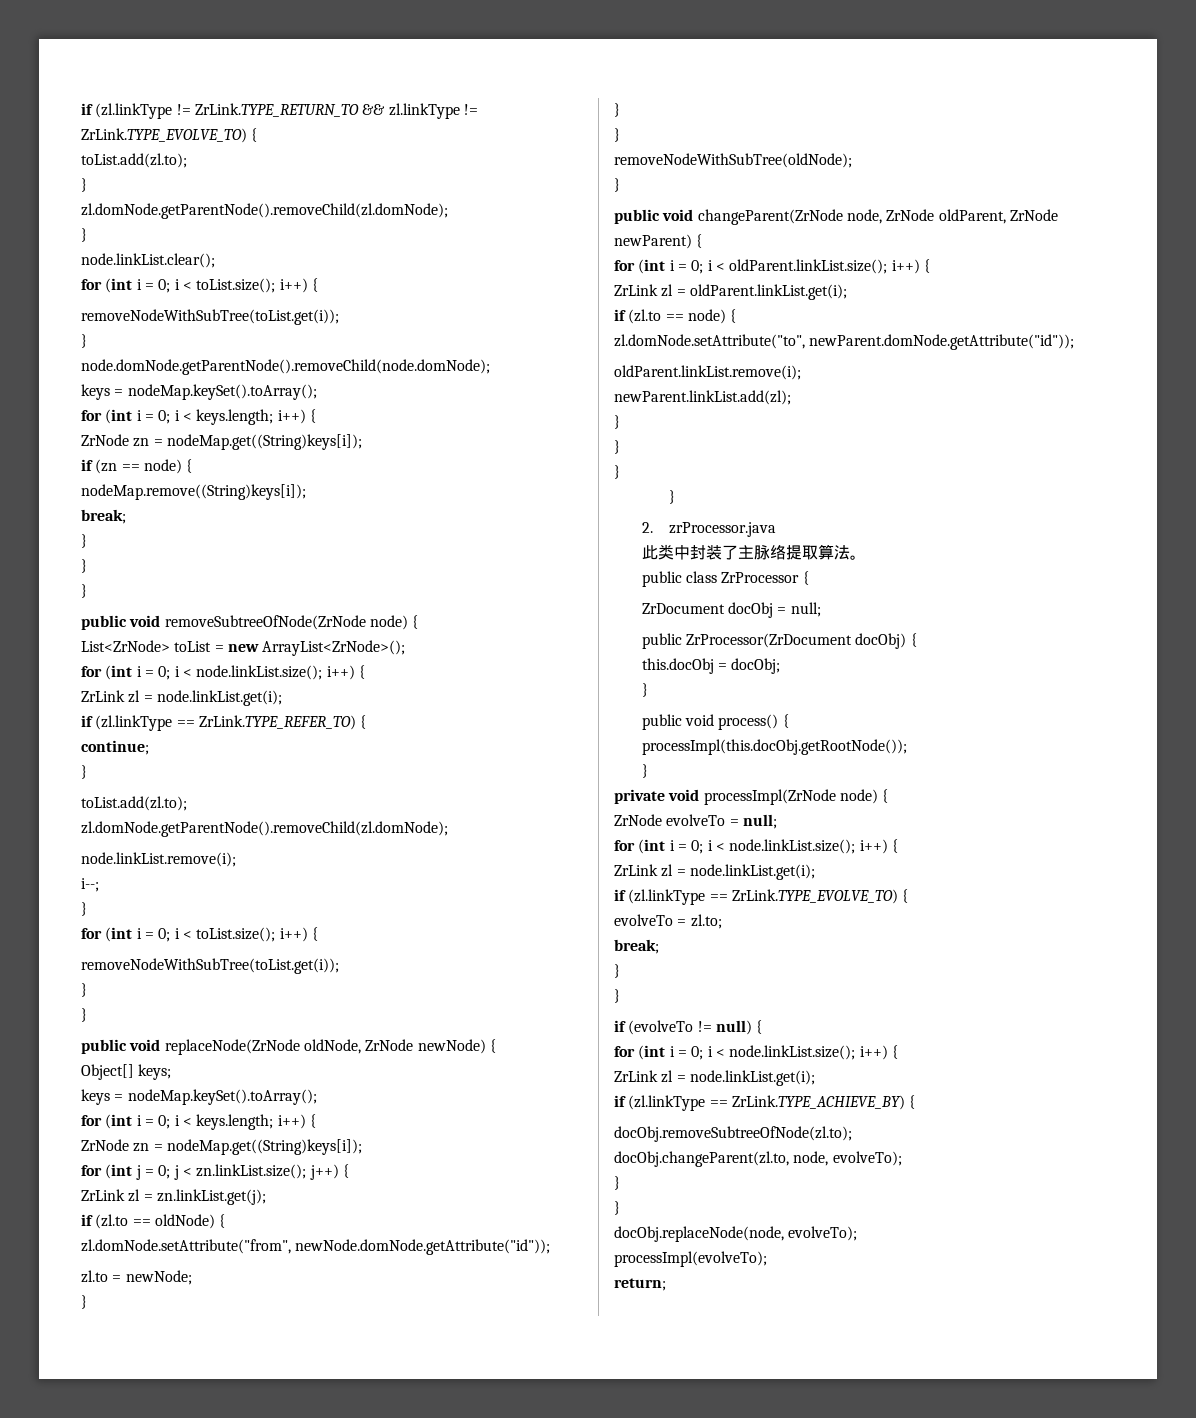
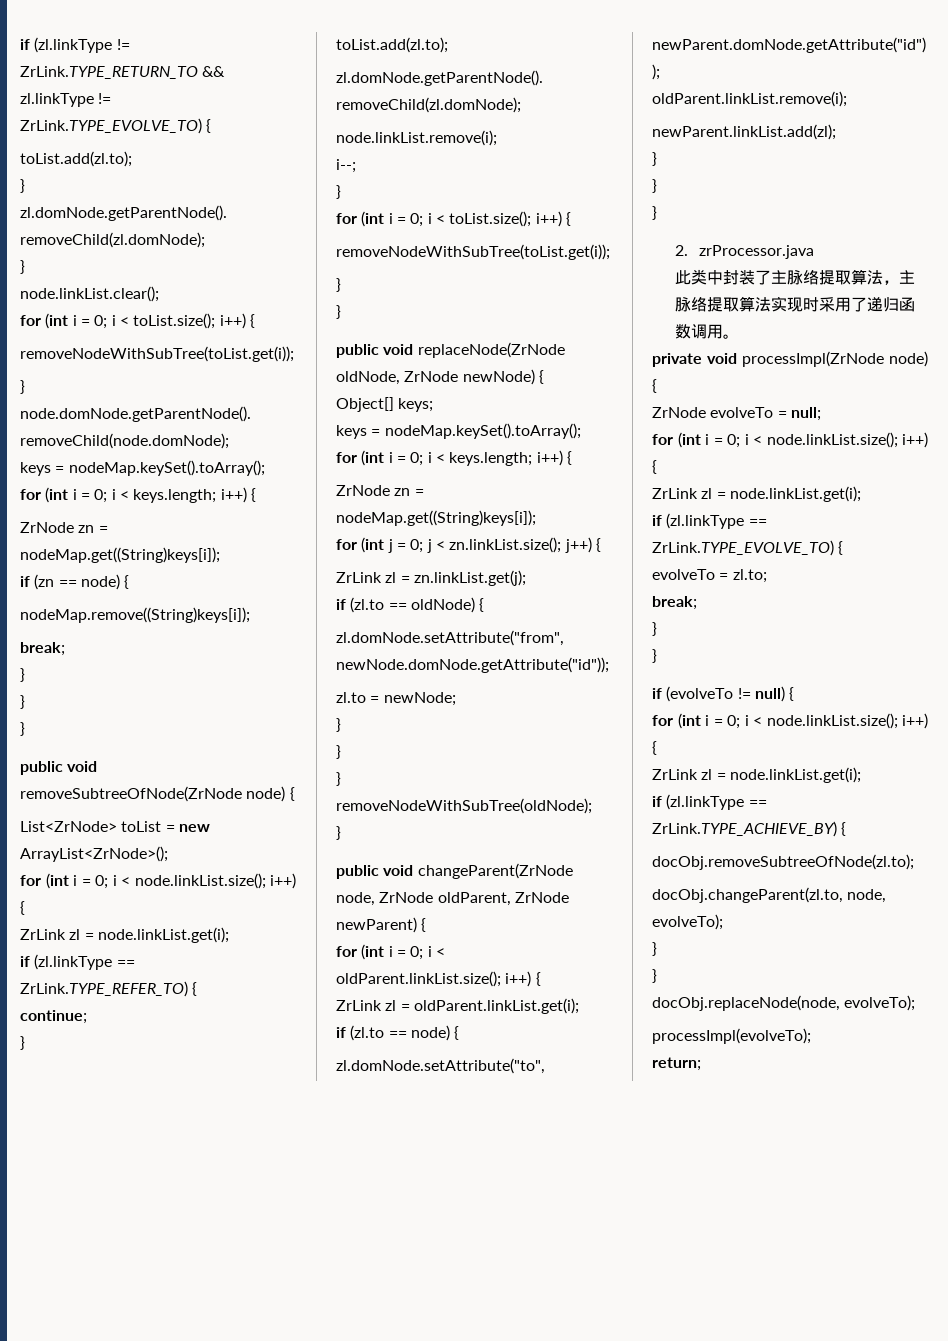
[669,490,676,504] // } -> (657, 213) none
[849,555,866,560] [641,571,809,587] [641,602,821,618] [641,633,917,649] [641,658,781,674] [641,683,648,697] [641,714,789,730] [641,739,907,755] [641,764,648,778] 。 // public class ZrProcessor { // ZrDocument docObj = null; // public ZrProcessor(ZrDocument docObj) { // this.docObj = docObj; // } // public void process() { // processImpl(this.docObj.getRootNode()); // } -> [883,270,916,285] [675,296,916,312] [675,324,740,339] ，主脉络提取算法实现时采用了递归函数调用。

